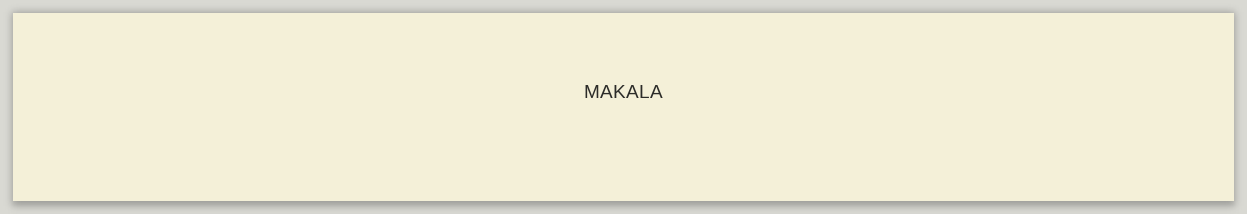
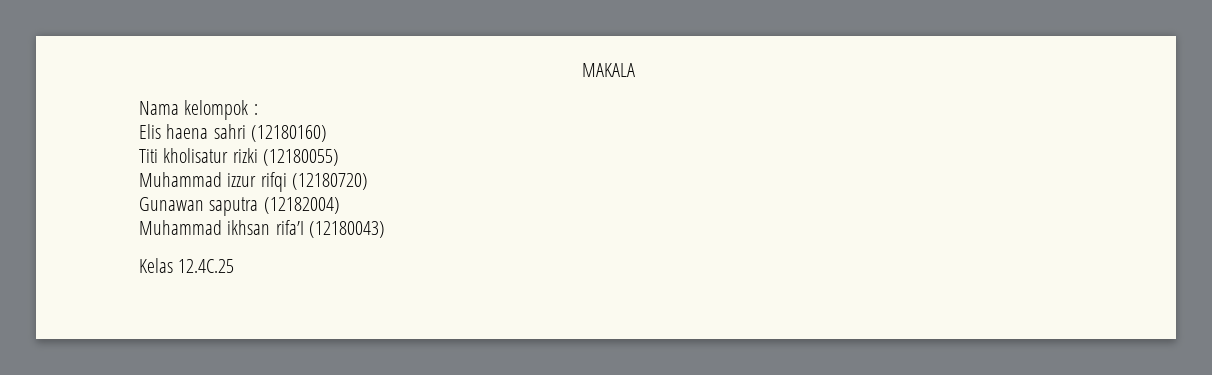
(663, 91) none -> [139,100,258,120] [139,124,327,142] [139,148,339,166] [139,172,368,192] [139,197,340,216] [139,220,385,238] [139,258,235,273] // Nama kelompok : // Elis haena sahri (12180160) // Titi kholisatur rizki (12180055) // Muhammad izzur rifqi (12180720) // Gunawan saputra (12182004) // Muhammad ikhsan rifa’I (12180043) // Kelas 12.4C.25

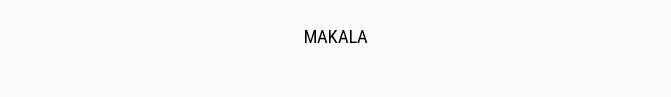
[139,100,258,120] [139,124,327,142] [139,148,339,166] [139,172,368,192] [139,197,340,216] [139,220,385,238] [139,258,235,273] // Nama kelompok : // Elis haena sahri (12180160) // Titi kholisatur rizki (12180055) // Muhammad izzur rifqi (12180720) // Gunawan saputra (12182004) // Muhammad ikhsan rifa’I (12180043) // Kelas 12.4C.25 -> (368, 36) none

